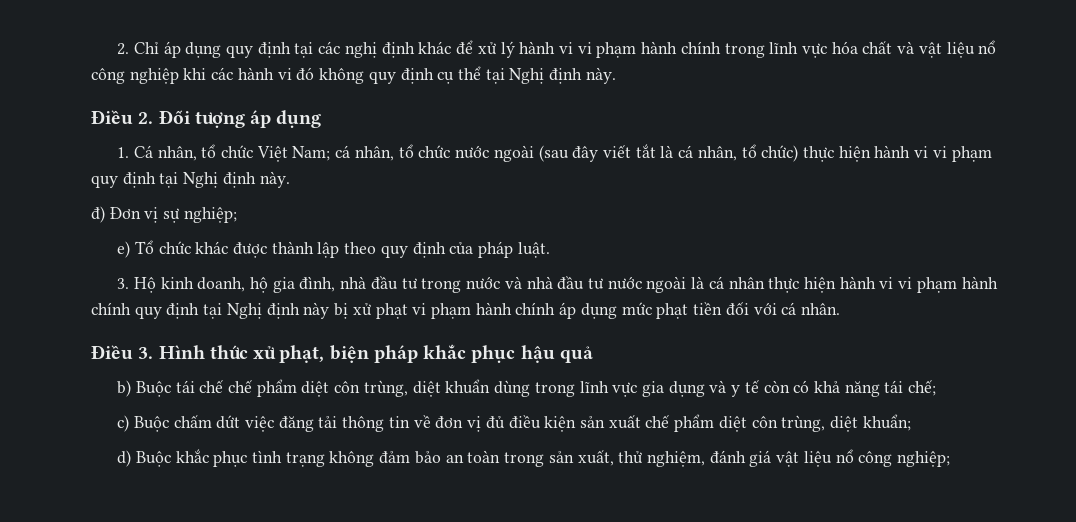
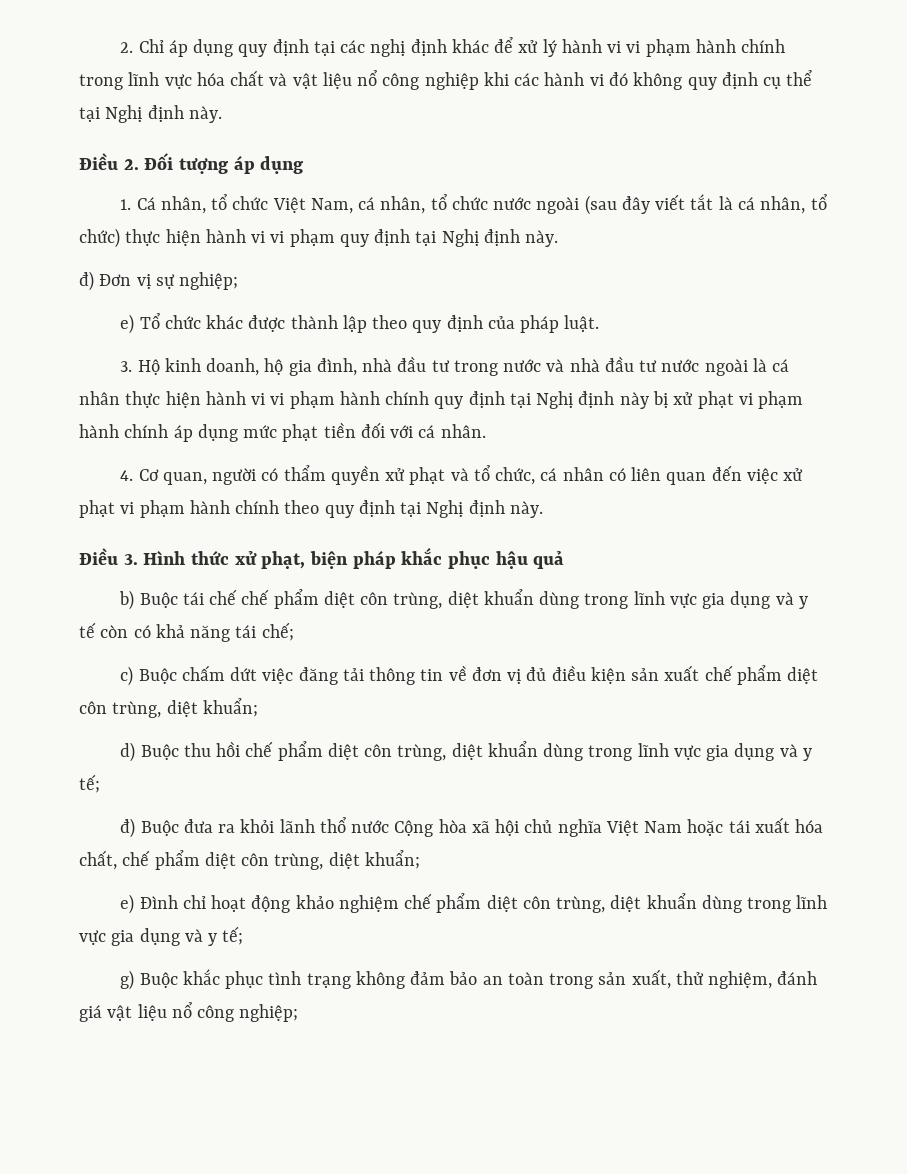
[292,146,331,161] Nam; -> [310,198,353,214] Nam,
(840, 309) none -> [120,465,804,485] [79,500,543,518] // 4. Cơ quan, người có thẩm quyền xử phạt và tổ chức, cá nhân có liên quan đến việc xử phạt vi phạm hành chính theo quy định tại Nghị định này.
(171, 459) none -> [183,741,813,761] [79,774,100,793] [120,817,824,838] [79,850,420,870] [120,893,828,914] [79,926,244,946] [120,970,178,990] thu hồi chế phẩm diệt côn trùng, diệt khuẩn dùng trong lĩnh vực gia dụng và y tế; // đ) Buộc đưa ra khỏi lãnh thổ nước Cộng hòa xã hội chủ nghĩa Việt Nam hoặc tái xuất hóa chất, chế phẩm diệt côn trùng, diệt khuẩn; // e) Đình chỉ hoạt động khảo nghiệm chế phẩm diệt côn trùng, diệt khuẩn dùng trong lĩnh vực gia dụng và y tế; // g) Buộc

